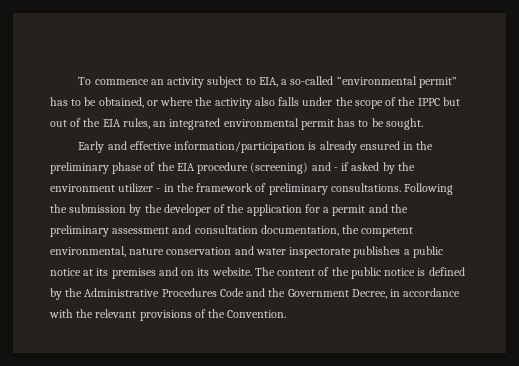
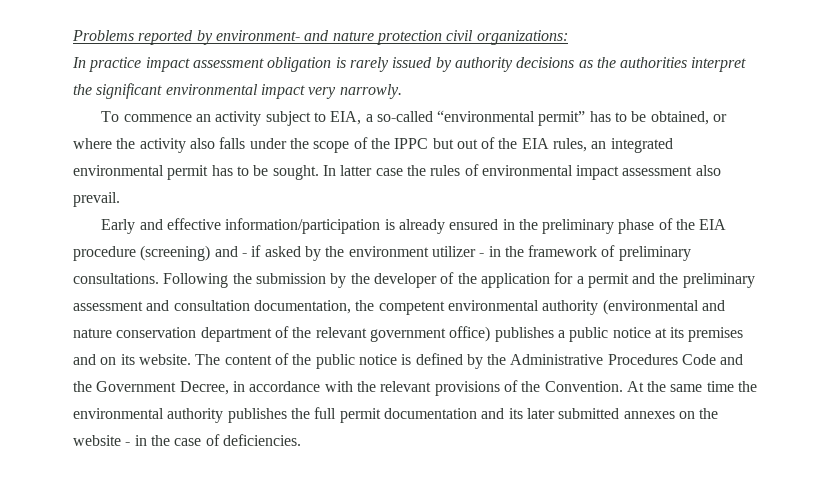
(78, 81) none -> [72,30,568,45] [72,57,747,72] [73,83,402,99] Problems reported by environment- and nature protection civil organizations: // In practice impact assessment obligation is rarely issued by authority decisions as the authorities interpret the significant environmental impact very narrowly. //
(423, 124) none -> [322,164,721,180] [73,192,120,207] In latter case the rules of environmental impact assessment also prevail.
[50,246,352,258] environmental, nature conservation and water inspectorate -> [447,299,725,315] [73,326,491,342] environmental authority (environmental and nature conservation department of the relevant government office)
(287, 314) none -> [626,381,758,392] [73,407,719,423] [73,434,301,446] At the same time the environmental authority publishes the full permit documentation and its later submitted annexes on the website - in the case of deficiencies.

